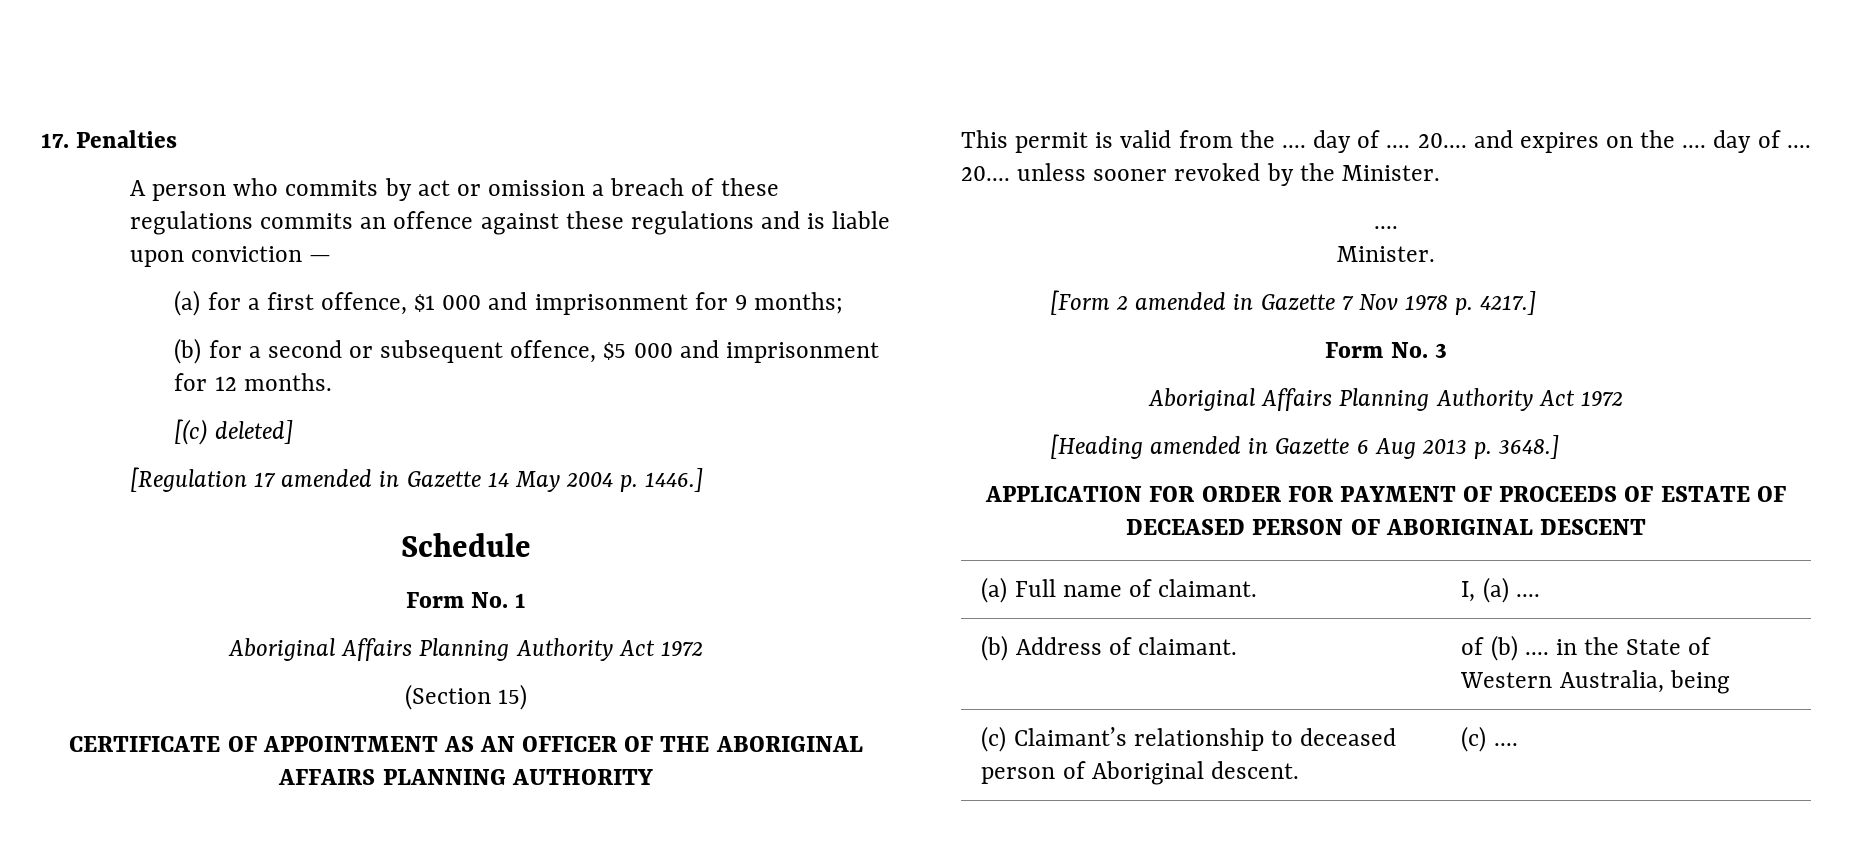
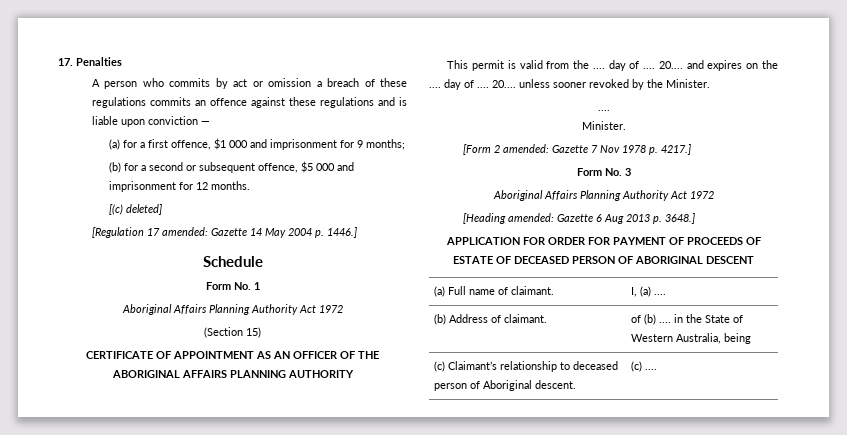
[281,469,400,487] amended in -> [161,227,208,236] amended:
[1135,292,1254,310] amended in -> [502,144,549,153] amended:
[1150,436,1269,454] amended in -> [507,213,554,222] amended:

